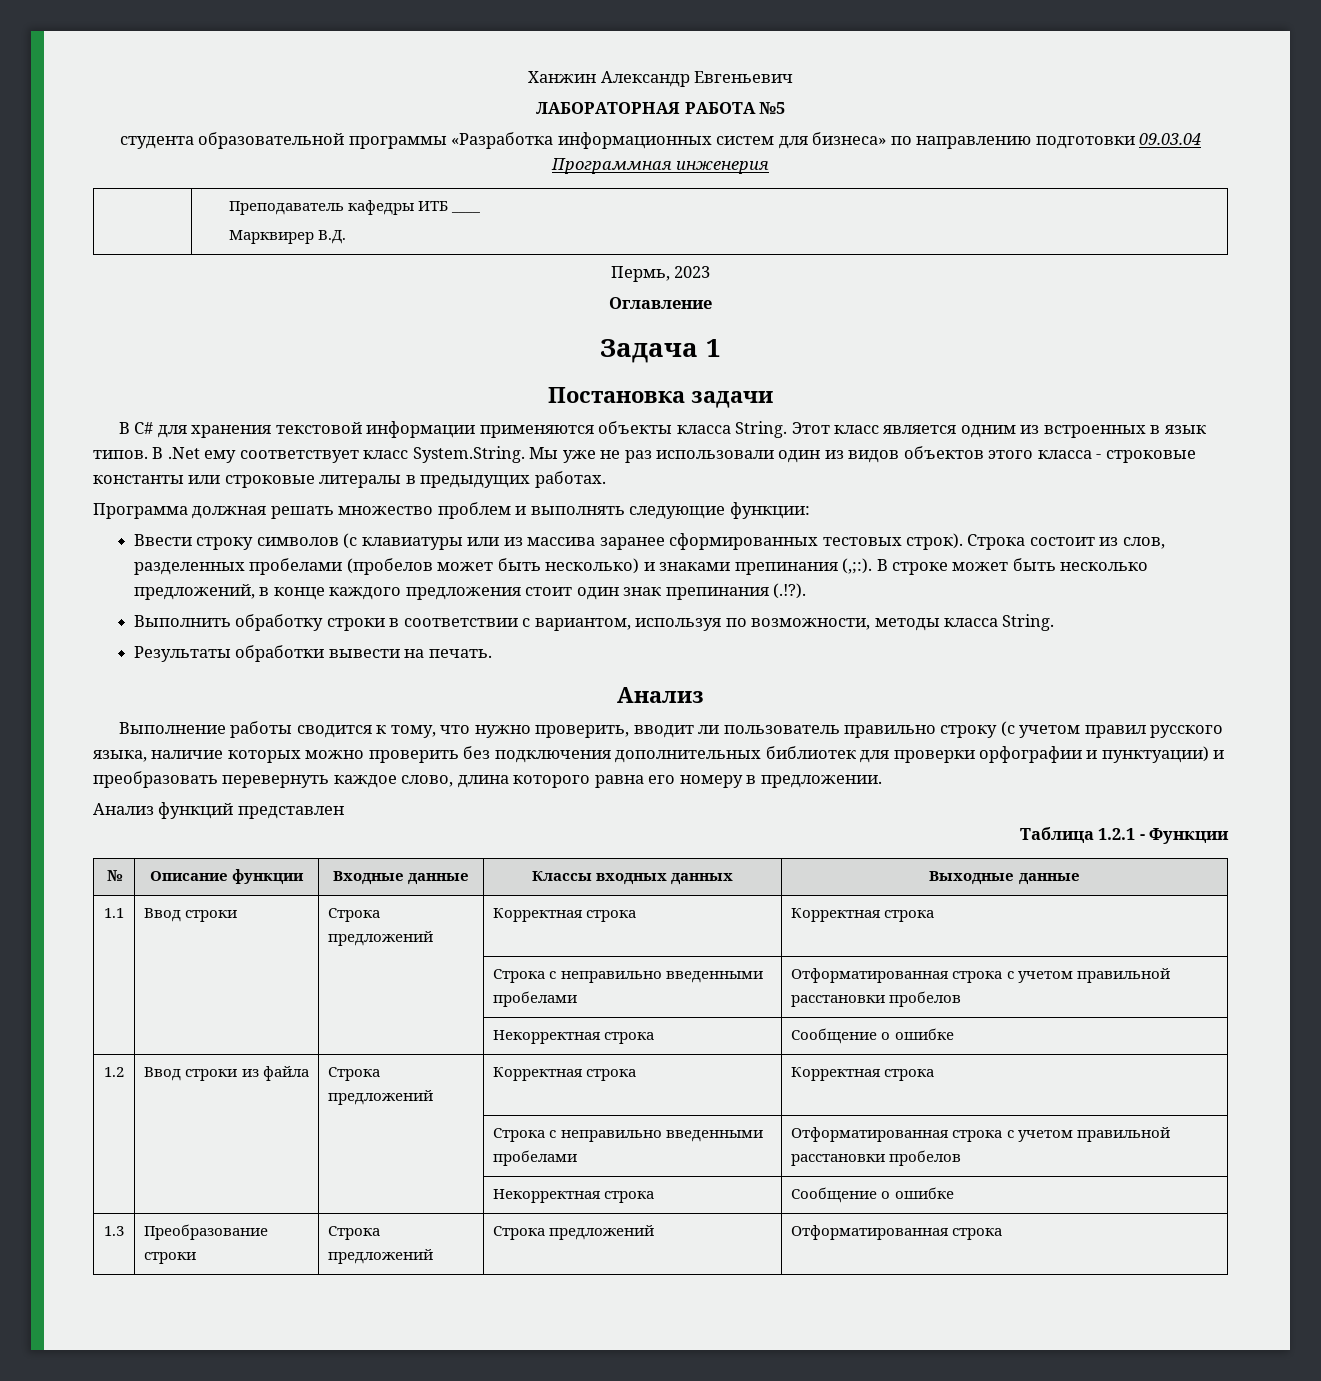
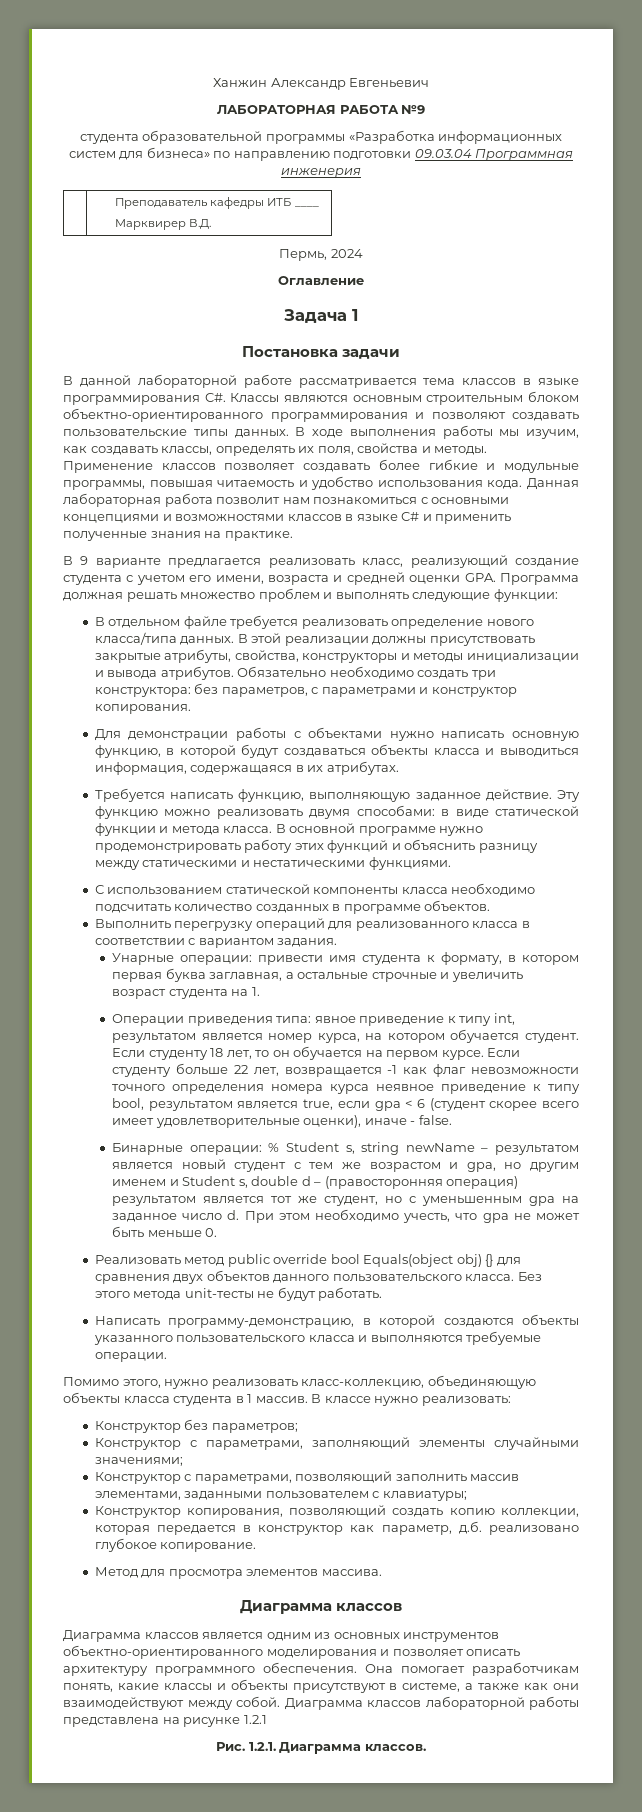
[758,102,785,114] №5 -> [401,105,426,114] №9
[674,266,711,278] 2023 -> [330,249,363,258] 2024
[134,421,1206,438] [93,446,1196,463] [93,471,606,488] C# для хранения текстовой информации применяются объекты класса String. Этот класс является одним из встроенных в язык типов. В .Net ему соответствует класс System.String. Мы уже не раз использовали один из видов объектов этого класса - строковые константы или строковые литералы в предыдущих работах. // -> [79,374,579,388] [63,391,579,405] [63,408,579,422] [63,425,579,439] [63,443,488,456] [63,459,579,473] [63,476,579,490] [63,493,510,507] [63,512,512,524] [63,531,293,541] [63,555,579,568] [63,572,496,585] данной лабораторной работе рассматривается тема классов в языке программирования C#. Классы являются основным строительным блоком объектно-ориентированного программирования и позволяют создавать пользовательские типы данных. В ходе выполнения работы мы изучим, как создавать классы, определять их поля, свойства и методы. Применение классов позволяет создавать более гибкие и модульные программы, повышая читаемость и удобство использования кода. Данная лабораторная работа позволит нам познакомиться с основными концепциями и возможностями классов в языке C# и применить полученные знания на практике. // В 9 варианте предлагается реализовать класс, реализующий создание студента с учетом его имени, возраста и средней оценки GPA.
[134,533,1165,550] [134,558,1149,575] [134,583,807,600] [134,614,1055,631] [134,645,492,662] [617,687,704,703] [118,721,1224,738] [93,746,1225,763] [93,771,882,788] [93,802,344,819] [1019,827,1229,844] [106,870,123,881] [149,869,305,885] [332,871,470,885] [531,871,734,885] [929,871,1080,885] [104,908,124,918] [144,908,238,922] [328,908,381,922] [328,931,434,946] [493,908,637,922] [791,908,935,922] [493,969,763,983] [493,991,578,1007] [791,968,1170,983] [791,991,962,1007] [493,1030,655,1044] [791,1028,954,1044] [104,1067,124,1077] [144,1066,309,1081] [328,1067,381,1081] [328,1090,434,1105] [493,1067,637,1081] [791,1067,935,1081] [493,1128,763,1142] [493,1150,578,1166] [791,1127,1170,1142] [791,1150,962,1166] [493,1189,655,1203] [791,1187,954,1203] [104,1226,124,1236] [144,1224,269,1240] [144,1252,197,1264] [328,1226,381,1240] [328,1249,434,1264] [493,1225,655,1240] [791,1225,1003,1240] Ввести строку символов (с клавиатуры или из массива заранее сформированных тестовых строк). Строка состоит из слов, разделенных пробелами (пробелов может быть несколько) и знаками препинания (,;:). В строке может быть несколько предложений, в конце каждого предложения стоит один знак препинания (.!?). // Выполнить обработку строки в соответствии с вариантом, используя по возможности, методы класса String. // Результаты обработки вывести на печать. // Анализ // Выполнение работы сводится к тому, что нужно проверить, вводит ли пользователь правильно строку (с учетом правил русского языка, наличие которых можно проверить без подключения дополнительных библиотек для проверки орфографии и пунктуации) и преобразовать перевернуть каждое слово, длина которого равна его номеру в предложении. // Анализ функций представлен // Таблица 1.2.1 - Функции // № | Описание функции | Входные данные | Классы входных данных | Выходные данные // 1.1 | Ввод строки | Строка предложений | Корректная строка | Корректная строка // | | | Строка с неправильно введенными пробелами | Отформатированная строка с учетом правильной расстановки пробелов // | | | Некорректная строка | Сообщение о ошибке // 1.2 | Ввод строки из файла | Строка предложений | Корректная строка | Корректная строка // | | | Строка с неправильно введенными пробелами | Отформатированная строка с учетом правильной расстановки пробелов // | | | Некорректная строка | Сообщение о ошибке // 1.3 | Преобразование строки | Строка предложений | Строка предложений | Отформатированная строка -> [94,615,534,629] [94,632,535,646] [94,649,579,663] [94,666,496,680] [94,683,517,697] [94,704,191,714] [94,727,580,741] [94,744,579,758] [94,761,399,775] [94,788,580,802] [94,805,579,819] [94,823,484,836] [94,839,538,853] [94,857,451,870] [94,883,536,896] [94,900,491,914] [94,918,530,931] [94,938,338,948] [112,952,579,965] [112,968,523,982] [112,987,260,999] [112,1013,515,1026] [112,1029,579,1043] [112,1046,521,1060] [112,1063,579,1077] [112,1084,580,1094] [112,1098,579,1111] [112,1115,452,1128] [112,1142,579,1155] [112,1159,579,1172] [112,1176,519,1189] [112,1196,579,1206] [112,1209,580,1223] [112,1226,218,1238] [94,1254,521,1267] [94,1270,542,1284] [94,1287,383,1301] [94,1314,579,1328] [93,1331,542,1345] [94,1352,167,1362] [63,1375,536,1389] [63,1392,511,1406] [94,1419,298,1433] [94,1437,579,1450] [94,1457,183,1466] [94,1471,520,1484] [94,1491,467,1501] [94,1505,579,1518] [94,1521,579,1535] [94,1538,257,1552] [94,1567,382,1579] [239,1600,403,1614] [63,1630,500,1642] [63,1645,521,1659] [63,1662,579,1676] [63,1679,580,1693] [63,1696,579,1710] [63,1715,267,1727] [216,1742,426,1754] В отдельном файле требуется реализовать определение нового класса/типа данных. В этой реализации должны присутствовать закрытые атрибуты, свойства, конструкторы и методы инициализации и вывода атрибутов. Обязательно необходимо создать три конструктора: без параметров, с параметрами и конструктор копирования. // Для демонстрации работы с объектами нужно написать основную функцию, в которой будут создаваться объекты класса и выводиться информация, содержащаяся в их атрибутах. // Требуется написать функцию, выполняющую заданное действие. Эту функцию можно реализовать двумя способами: в виде статической функции и метода класса. В основной программе нужно продемонстрировать работу этих функций и объяснить разницу между статическими и нестатическими функциями. // С использованием статической компоненты класса необходимо подсчитать количество созданных в программе объектов. // Выполнить перегрузку операций для реализованного класса в соответствии с вариантом задания. // Унарные операции: привести имя студента к формату, в котором первая буква заглавная, а остальные строчные и увеличить возраст студента на 1. // Операции приведения типа: явное приведение к типу int, результатом является номер курса, на котором обучается студент. Если студенту 18 лет, то он обучается на первом курсе. Если студенту больше 22 лет, возвращается -1 как флаг невозможности точного определения номера курса неявное приведение к типу bool, результатом является true, если gpa < 6 (студент скорее всего имеет удовлетворительные оценки), иначе - false. // Бинарные операции: % Student s, string newName – результатом является новый студент с тем же возрастом и gpa, но другим именем и Student s, double d – (правосторонняя операция) результатом является тот же студент, но с уменьшенным gpa на заданное число d. При этом необходимо учесть, что gpa не может быть меньше 0. // Реализовать метод public override bool Equals(object obj) {} для сравнения двух объектов данного пользовательского класса. Без этого метода unit-тесты не будут работать. // Написать программу-демонстрацию, в которой создаются объекты указанного пользовательского класса и выполняются требуемые операции. // Помимо этого, нужно реализовать класс-коллекцию, объединяющую объекты класса студента в 1 массив. В классе нужно реализовать: // Конструктор без параметров; // Конструктор с параметрами, заполняющий элементы случайными значениями; // Конструктор с параметрами, позволяющий заполнить массив элементами, заданными пользователем с клавиатуры; // Конструктор копирования, позволяющий создать копию коллекции, которая передается в конструктор как параметр, д.б. реализовано глубокое копирование. // Метод для просмотра элементов массива. // Диаграмма классов // Диаграмма классов является одним из основных инструментов объектно-ориентированного моделирования и позволяет описать архитектуру программного обеспечения. Она помогает разработчикам понять, какие классы и объекты присутствуют в системе, а также как они взаимодействуют между собой. Диаграмма классов лабораторной работы представлена на рисунке 1.2.1 // Рис. 1.2.1. Диаграмма классов.

